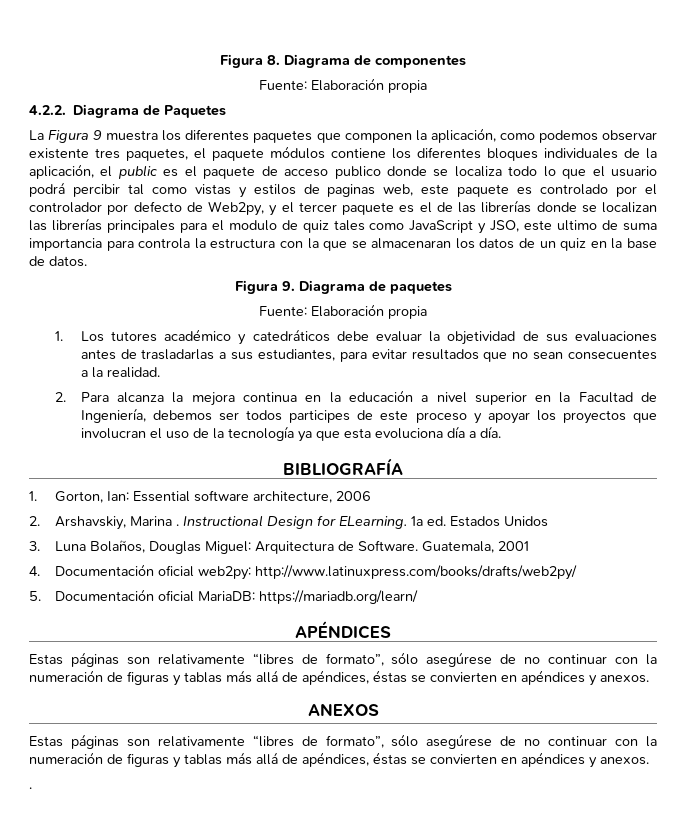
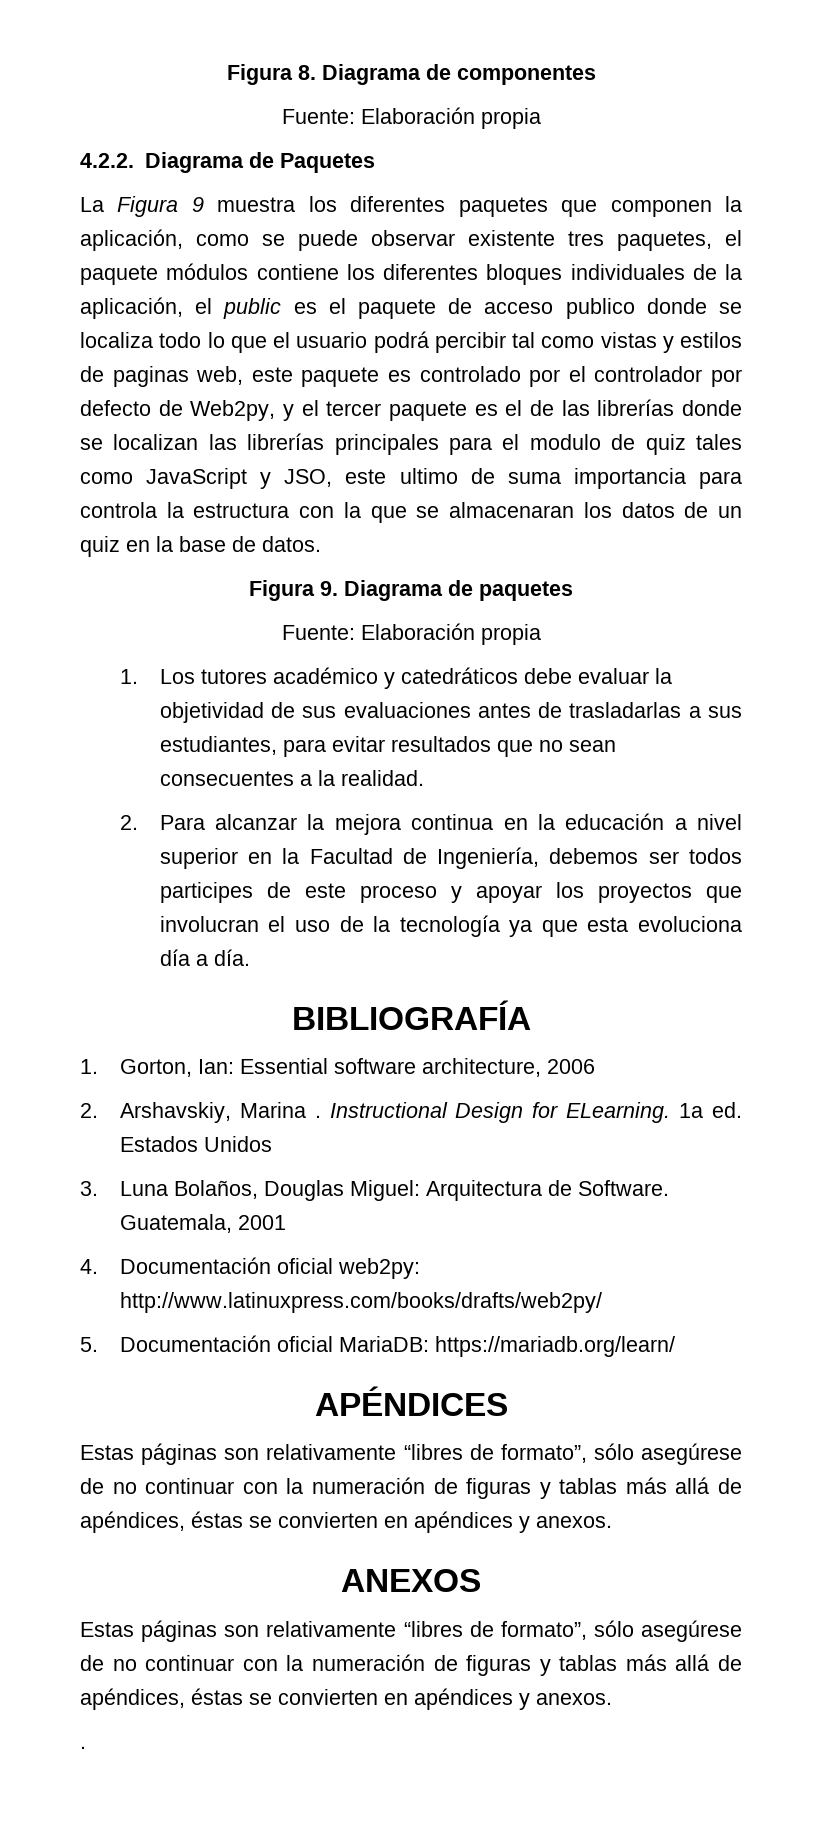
[538,130,598,143] podemos -> [262,230,358,251] se puede
[117,392,165,403] alcanza -> [215,814,298,830] alcanzar

